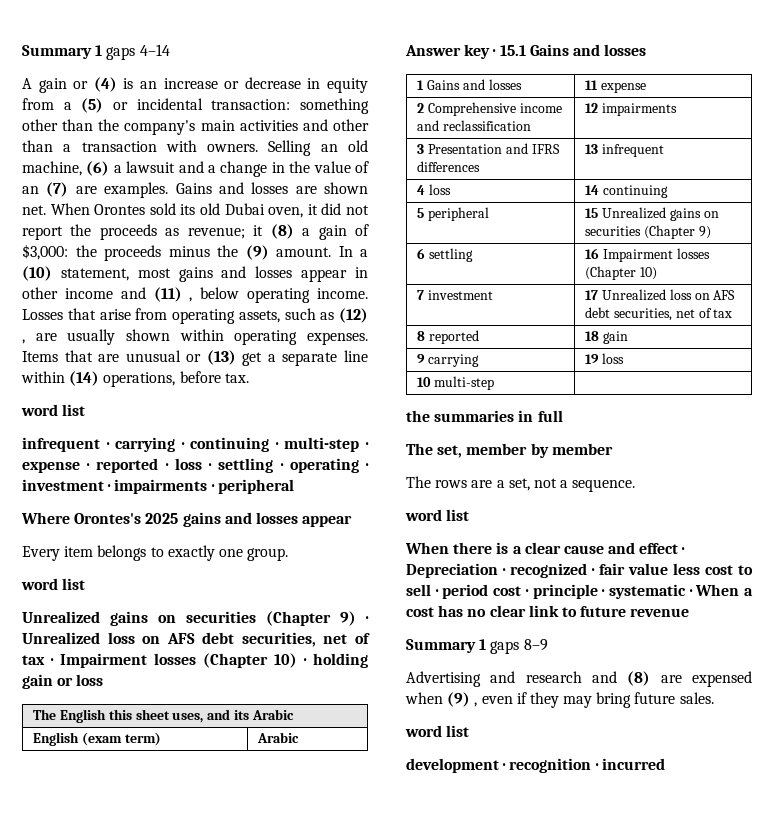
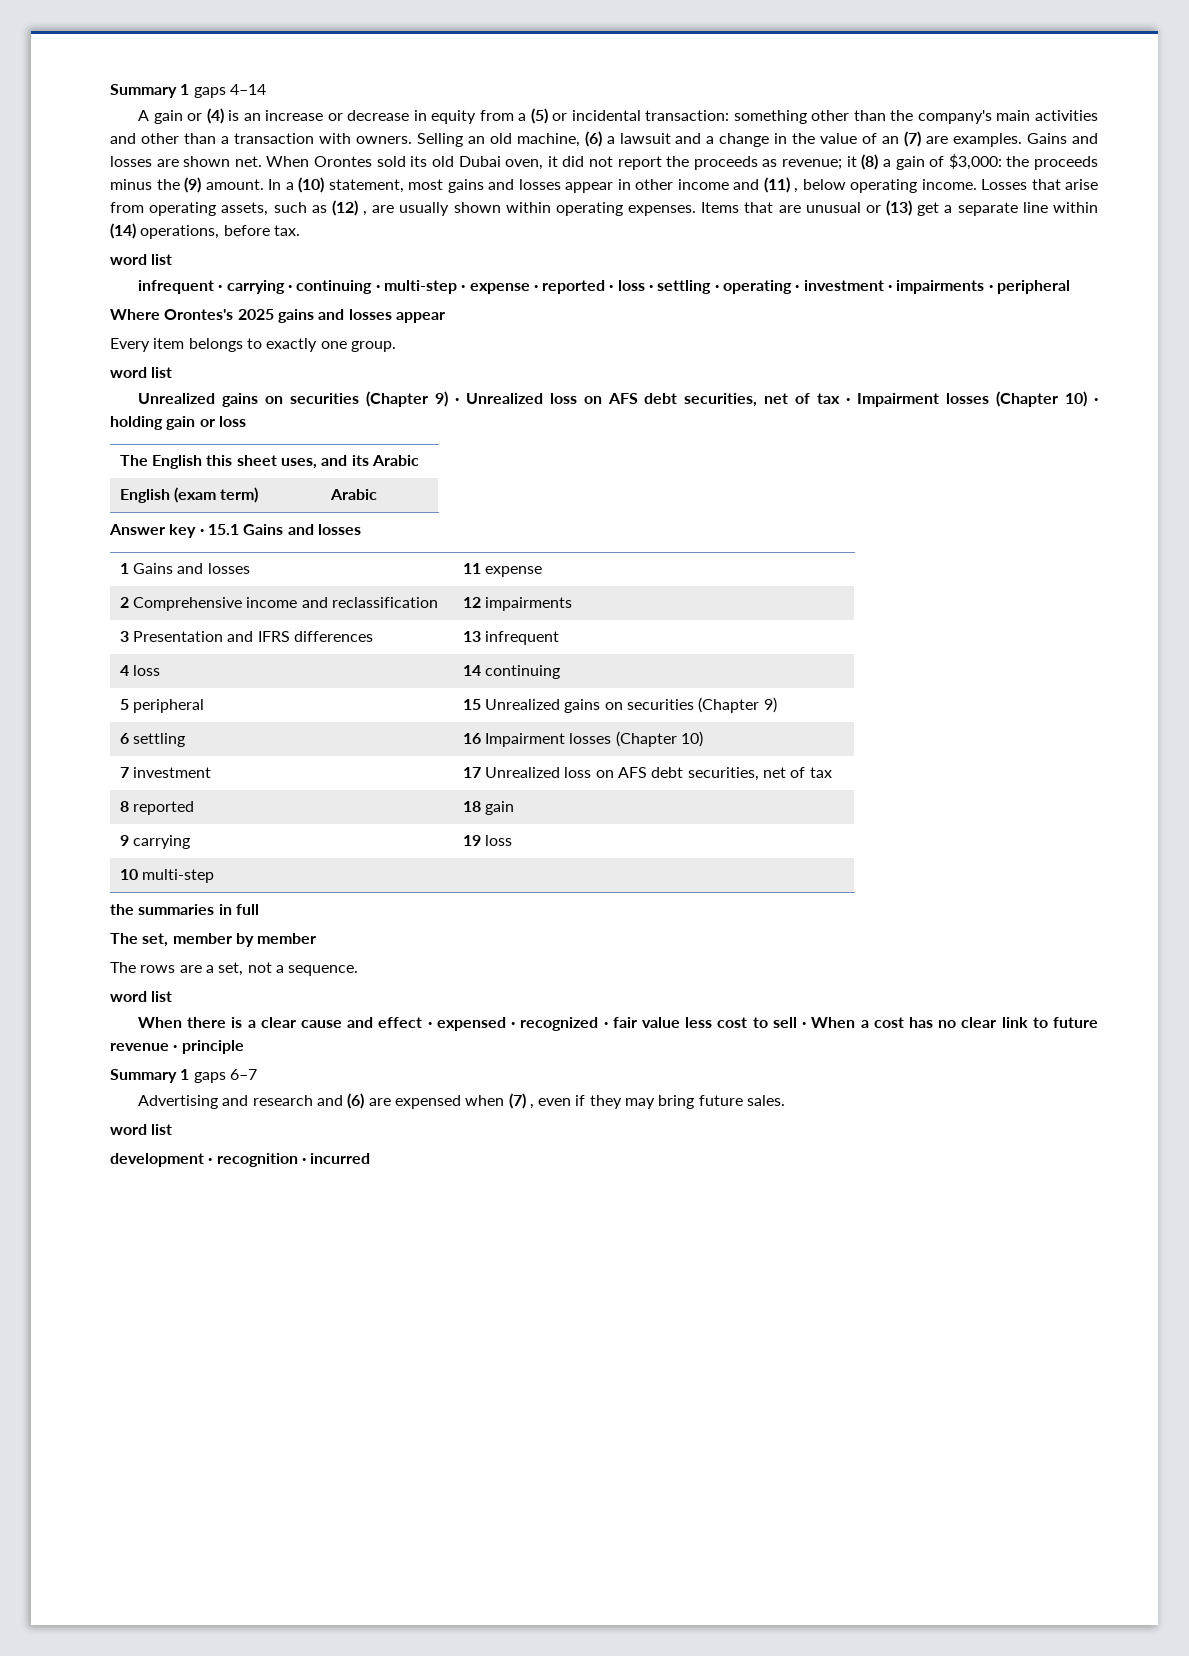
[406,563,498,578] Depreciation -> [436,1017,506,1031] expensed
[442,584,693,599] period cost · principle · systematic · -> (807, 1025) none
[406,639,548,654] // Summary 1 gaps 8–9 -> [173,1040,244,1054] [110,1069,257,1083] · principle // Summary 1 gaps 6–7
[627,671,651,686] (8) -> [347,1093,365,1109] (6)
[447,692,471,707] (9) -> [508,1093,526,1109] (7)

